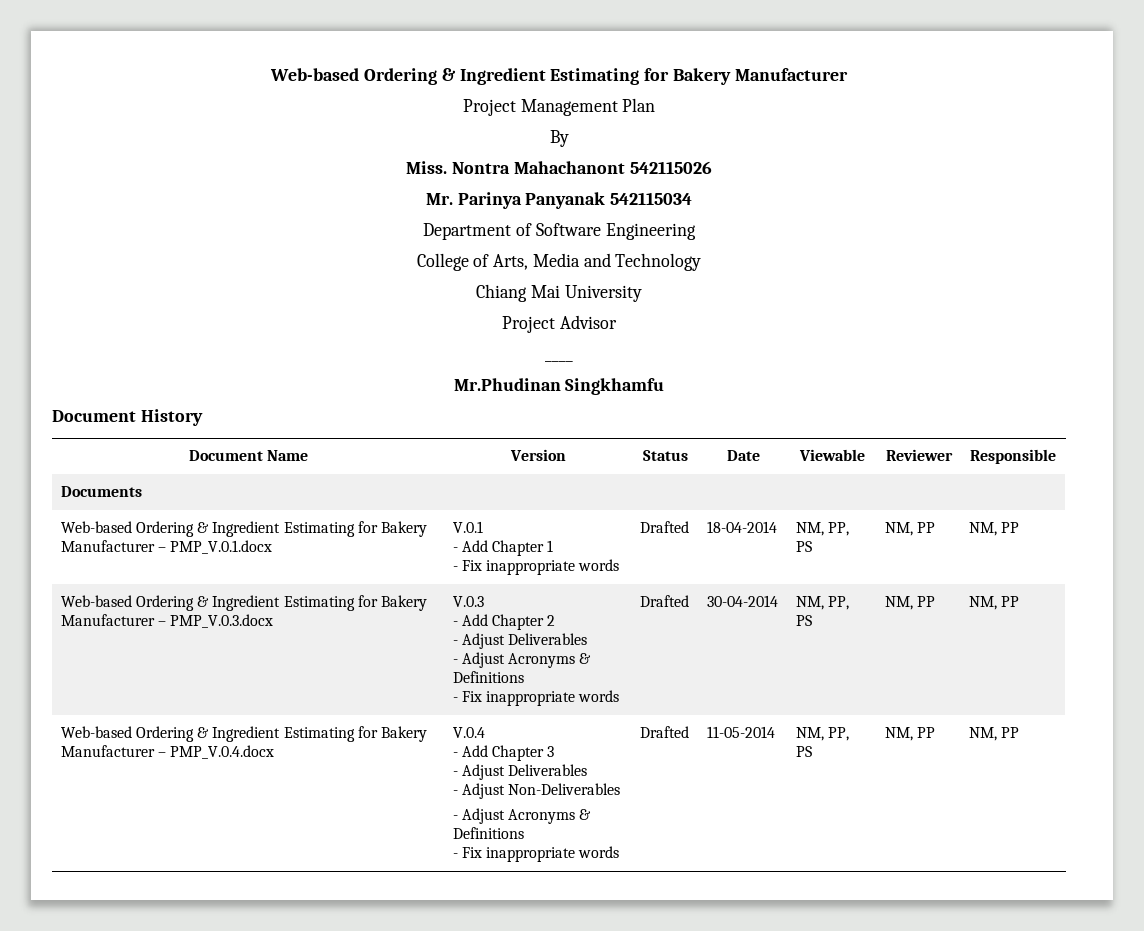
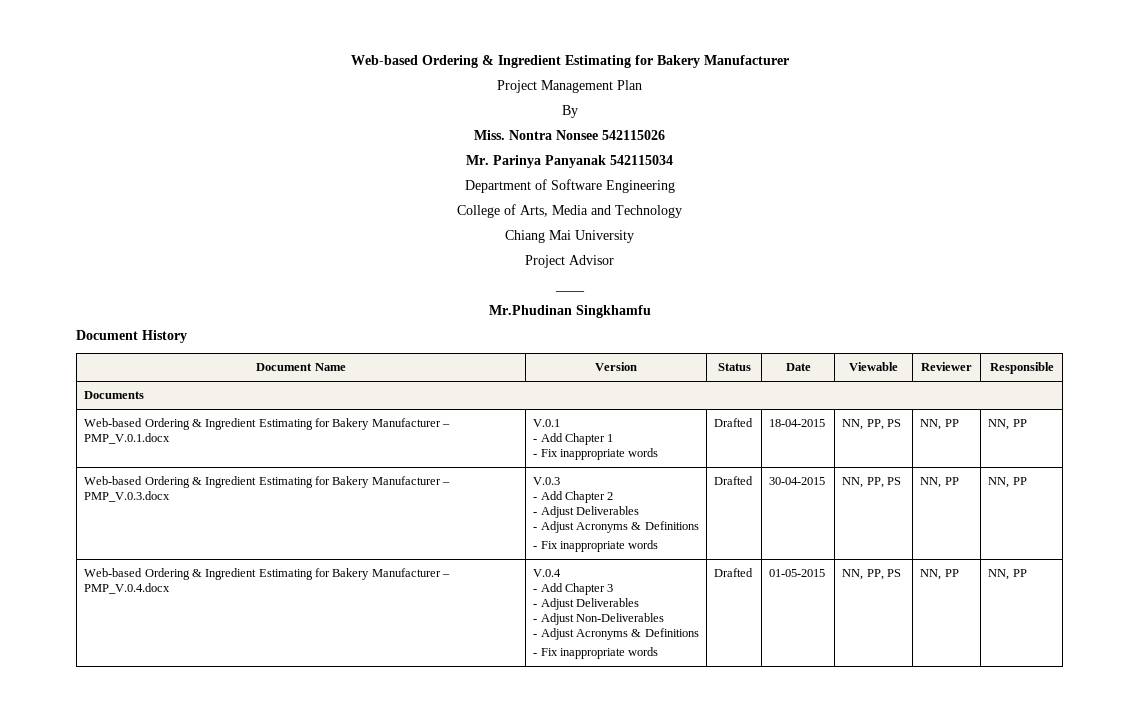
[513,161,625,174] Mahachanont -> [556,130,598,140] Nonsee
[706,521,777,533] [795,522,849,536] [795,541,812,552] [884,522,935,536] [968,522,997,536] 18-04-2014 | NM, PP, PS | NM, PP | NM, -> [769,419,826,427] [842,419,901,430] [920,419,959,430] [988,419,1010,430] 18-04-2015 | NN, PP, PS | NN, PP | NN,
[706,595,778,607] [795,596,849,610] [795,615,812,626] [884,596,935,610] [968,596,997,610] 30-04-2014 | NM, PP, PS | NM, PP | NM, -> [769,477,826,485] [842,477,901,488] [920,477,959,488] [988,477,1010,488] 30-04-2015 | NN, PP, PS | NN, PP | NN,
[706,726,775,738] [795,727,849,741] [795,746,812,757] [884,727,935,741] [968,727,997,741] 11-05-2014 | NM, PP, PS | NM, PP | NM, -> [769,569,826,577] [842,569,901,580] [920,569,959,580] [988,569,1010,580] 01-05-2015 | NN, PP, PS | NN, PP | NN,

